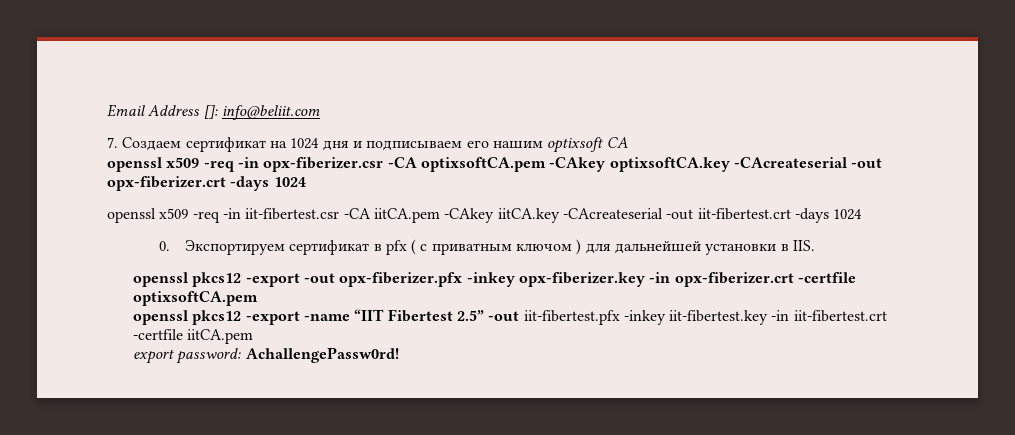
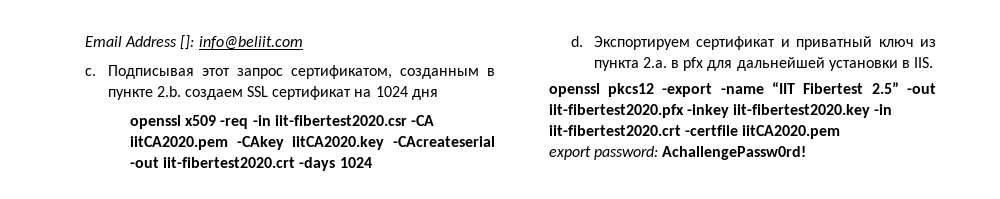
[107,137,628,153] [107,157,883,172] [107,176,306,191] [107,208,863,223] [158,241,170,251] 7. Создаем сертификат на 1024 дня и подписываем его нашим optixsoft CA // openssl x509 -req -in opx-fiberizer.csr -CA optixsoftCA.pem -CAkey optixsoftCA.key -CAcreateserial -out opx-fiberizer.crt -days 1024 // openssl x509 -req -in iit-fibertest.csr -CA iitCA.pem -CAkey iitCA.key -CAcreateserial -out iit-fibertest.crt -days 1024 // 0. -> [85,65,496,79] [107,86,438,100] [130,115,435,129] [130,136,496,150] [130,157,372,171] [571,36,584,47] c. Подписывая этот запрос сертификатом, созданным в пункте 2.b. cоздаем SSL сертификат на 1024 дня // openssl x509 -req -in iit-fibertest2020.csr -CA iitCA2020.pem -CAkey iitCA2020.key -CAcreateserial -out iit-fibertest2020.crt -days 1024 // d.
[373,239,582,255] в pfx ( с приватным ключом ) -> [780,36,936,50] [593,57,704,71] и приватный ключ из пункта 2.a. в pfx
[132,272,856,287] [132,291,258,306] // openssl pkcs12 -export -out opx-fiberizer.pfx -inkey opx-fiberizer.key -in opx-fiberizer.crt -certfile optixsoftCA.pem -> (934, 62) none
[523,310,887,325] [132,329,254,344] iit-fibertest.pfx -inkey iit-fibertest.key -in iit-fibertest.crt -certfile iitCA.pem -> [548,104,893,118] [548,125,840,139] iit-fibertest2020.pfx -inkey iit-fibertest2020.key -in iit-fibertest2020.crt -certfile iitCA2020.pem

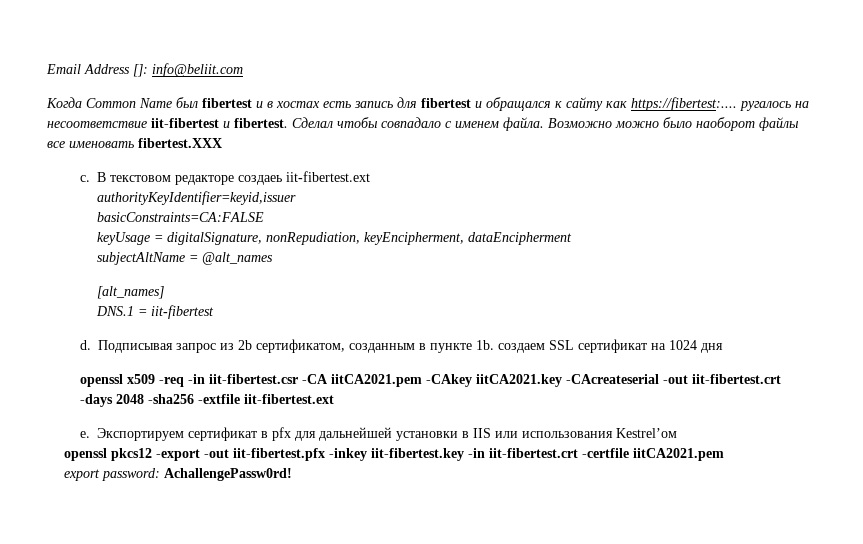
[85,65,283,79] c. Подписывая этот запрос -> [46,97,809,111] [47,117,798,131] [47,138,222,148] [80,171,371,185] [97,191,297,205] [97,212,265,222] [97,232,573,245] [97,252,274,265] [97,286,165,299] [96,305,215,319] [80,340,253,353] Когда Common Name был fibertest и в хостах есть запись для fibertest и обращался к сайту как https://fibertest:.... ругалось на несоответствие iit-fibertest и fibertest. Сделал чтобы совпадало с именем файла. Возможно можно было наоборот файлы все именовать fibertest.XXX // c. В текстовом редакторе создаеь iit-fibertest.ext // authorityKeyIdentifier=keyid,issuer // basicConstraints=CA:FALSE // keyUsage = digitalSignature, nonRepudiation, keyEncipherment, dataEncipherment // subjectAltName = @alt_names // [alt_names] // DNS.1 = iit-fibertest // d. Подписывая запрос из 2b
[156,86,181,97] 2.b. -> [476,340,495,350] 1b.
[274,115,435,126] [130,136,496,150] [130,157,372,171] [571,36,936,50] [593,57,667,71] iit-fibertest2020.csr -CA iitCA2020.pem -CAkey iitCA2020.key -CAcreateserial -out iit-fibertest2020.crt -days 1024 // d. Экспортируем сертификат и приватный ключ из пункта 2.a. -> [209,374,782,387] [80,394,335,407] [80,427,258,441] iit-fibertest.csr -CA iitCA2021.pem -CAkey iitCA2021.key -CAcreateserial -out iit-fibertest.crt -days 2048 -sha256 -extfile iit-fibertest.ext // e. Экспортируем сертификат
[914,57,934,68] IIS. -> [473,428,678,438] IIS или использования Kestrel’ом
[720,82,936,94] [548,104,893,118] [548,125,840,139] -name “IIT Fibertest 2.5” -out iit-fibertest2020.pfx -inkey iit-fibertest2020.key -in iit-fibertest2020.crt -certfile iitCA2020.pem -> [203,448,724,461] -out iit-fibertest.pfx -inkey iit-fibertest.key -in iit-fibertest.crt -certfile iitCA2021.pem

